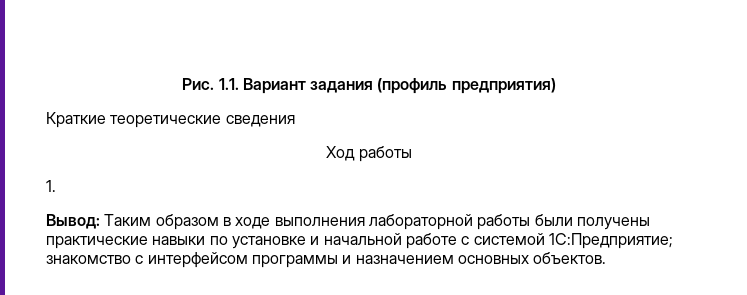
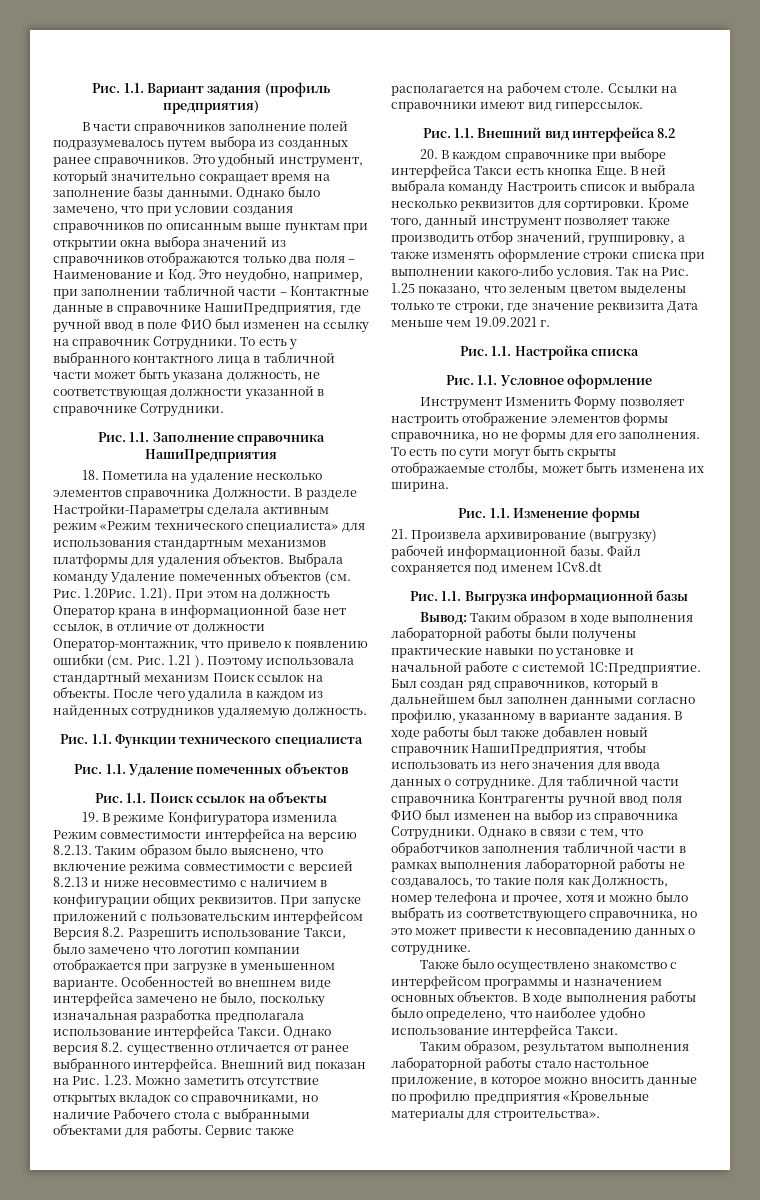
[46,112,295,128] [326,146,412,162] [46,180,56,192] Краткие теоретические сведения // Ход работы // 1. -> [81,120,349,134] [53,136,348,151] [53,153,363,168] [53,170,330,184] [53,186,320,200] [53,206,293,217] [53,222,368,234] [53,236,286,250] [53,252,355,266] [53,268,363,283] [53,285,369,299] [53,303,361,315] [53,318,369,333] [53,336,297,350] [53,352,335,366] [53,368,320,383] [53,385,325,400] [53,403,225,417] [97,432,326,446] [145,449,277,463] [81,470,323,484] [53,488,357,500] [53,503,329,517] [53,521,365,533] [53,540,326,550] [53,553,343,568] [53,570,351,585] [53,588,331,601] [53,604,346,618] [53,623,265,634] [53,638,368,651] [53,654,355,669] [53,671,323,685] [53,687,324,702] [53,704,368,719] [60,734,363,748] [74,762,348,777] [95,791,327,803] [81,812,338,826] [53,828,357,842] [53,844,323,858] [53,860,353,874] [53,877,328,887] [53,893,361,908] [53,910,364,924] [53,927,346,940] [53,943,300,954] [53,959,335,974] [53,976,331,990] [53,992,325,1007] [53,1009,304,1023] [53,1025,332,1039] [53,1042,349,1056] [53,1058,366,1072] [53,1075,319,1089] [53,1094,318,1105] [53,1108,310,1122] [53,1124,294,1138] [391,82,677,96] [391,101,644,112] [422,127,676,142] [419,148,667,162] [391,164,667,178] [391,180,695,195] [391,198,689,211] [391,214,670,229] [391,231,685,246] [391,249,705,262] [391,265,689,280] [391,283,686,296] [391,301,699,313] [391,317,551,327] [459,345,640,360] [445,374,653,389] [419,396,684,410] [391,412,669,426] [391,429,701,442] [391,445,617,460] [391,462,704,476] [391,482,449,492] [458,507,640,522] [391,529,658,543] [391,545,642,559] [391,561,603,575] [409,589,689,605] В части справочников заполнение полей подразумевалось путем выбора из созданных ранее справочников. Это удобный инструмент, который значительно сокращает время на заполнение базы данными. Однако было замечено, что при условии создания справочников по описанным выше пунктам при открытии окна выбора значений из справочников отображаются только два поля – Наименование и Код. Это неудобно, например, при заполнении табличной части – Контактные данные в справочнике НашиПредприятия, где ручной ввод в поле ФИО был изменен на ссылку на справочник Сотрудники. То есть у выбранного контактного лица в табличной части может быть указана должность, не соответствующая должности указанной в справочнике Сотрудники. // Рис. 1.1. Заполнение справочника НашиПредприятия // 18. Пометила на удаление несколько элементов справочника Должности. В разделе Настройки-Параметры сделала активным режим «Режим технического специалиста» для использования стандартным механизмов платформы для удаления объектов. Выбрала команду Удаление помеченных объектов (см. Рис. 1.20Рис. 1.21). При этом на должность Оператор крана в информационной базе нет ссылок, в отличие от должности Оператор-монтажник, что привело к появлению ошибки (см. Рис. 1.21 ). Поэтому использовала стандартный механизм Поиск ссылок на объекты. После чего удалила в каждом из найденных сотрудников удаляемую должность. // Рис. 1.1. Функции технического специалиста // Рис. 1.1. Удаление помеченных объектов // Рис. 1.1. Поиск ссылок на объекты // 19. В режиме Конфигуратора изменила Режим совместимости интерфейса на версию 8.2.13. Таким образом было выяснено, что включение режима совместимости с версией 8.2.13 и ниже несовместимо с наличием в конфигурации общих реквизитов. При запуске приложений с пользовательским интерфейсом Версия 8.2. Разрешить использование Такси, было замечено что логотип компании отображается при загрузке в уменьшенном варианте. Особенностей во внешнем виде интерфейса замечено не было, поскольку изначальная разработка предполагала использование интерфейса Такси. Однако версия 8.2. существенно отличается от ранее выбранного интерфейса. Внешний вид показан на Рис. 1.23. Можно заметить отсутствие открытых вкладок со справочниками, но наличие Рабочего стола с выбранными объектами для работы. Сервис также располагается на рабочем столе. Ссылки на справочники имеют вид гиперссылок. // Рис. 1.1. Внешний вид интерфейса 8.2 // 20. В каждом справочнике при выборе интерфейса Такси есть кнопка Еще. В ней выбрала команду Настроить список и выбрала несколько реквизитов для сортировки. Кроме того, данный инструмент позволяет также производить отбор значений, группировку, а также изменять оформление строки списка при выполнении какого-либо условия. Так на Рис. 1.25 показано, что зеленым цветом выделены только те строки, где значение реквизита Дата меньше чем 19.09.2021 г. // Рис. 1.1. Настройка списка // Рис. 1.1. Условное оформление // Инструмент Изменить Форму позволяет настроить отображение элементов формы справочника, но не формы для его заполнения. То есть по сути могут быть скрыты отображаемые столбы, может быть изменена их ширина. // Рис. 1.1. Изменение формы // 21. Произвела архивирование (выгрузку) рабочей информационной базы. Файл сохраняется под именем 1Cv8.dt // Рис. 1.1. Выгрузка информационной базы
[548,233,673,249] 1С:Предприятие; -> [588,662,701,675] [391,677,658,691] [391,693,695,707] [391,710,682,724] [391,726,648,740] [391,742,646,756] [391,762,660,772] [391,775,679,790] [391,792,682,807] [391,809,679,823] [391,826,644,840] [391,842,686,856] [391,858,685,872] [391,876,668,888] [391,891,688,905] [391,907,697,922] [391,927,696,938] [391,944,471,956] [419,958,590,973] 1С:Предприятие. Был создан ряд справочников, который в дальнейшем был заполнен данными согласно профилю, указанному в варианте задания. В ходе работы был также добавлен новый справочник НашиПредприятия, чтобы использовать из него значения для ввода данных о сотруднике. Для табличной части справочника Контрагенты ручной ввод поля ФИО был изменен на выбор из справочника Сотрудники. Однако в связи с тем, что обработчиков заполнения табличной части в рамках выполнения лабораторной работы не создавалось, то такие поля как Должность, номер телефона и прочее, хотя и можно было выбрать из соответствующего справочника, но это может привести к несовпадению данных о сотруднике. // Также было осуществлено
(607, 258) none -> [521,991,696,1005] [391,1007,645,1022] [391,1024,618,1038] [419,1040,689,1055] [391,1057,650,1071] [391,1076,697,1087] [391,1091,650,1104] [391,1111,600,1121] В ходе выполнения работы было определено, что наиболее удобно использование интерфейса Такси. // Таким образом, результатом выполнения лабораторной работы стало настольное приложение, в которое можно вносить данные по профилю предприятия «Кровельные материалы для строительства».

